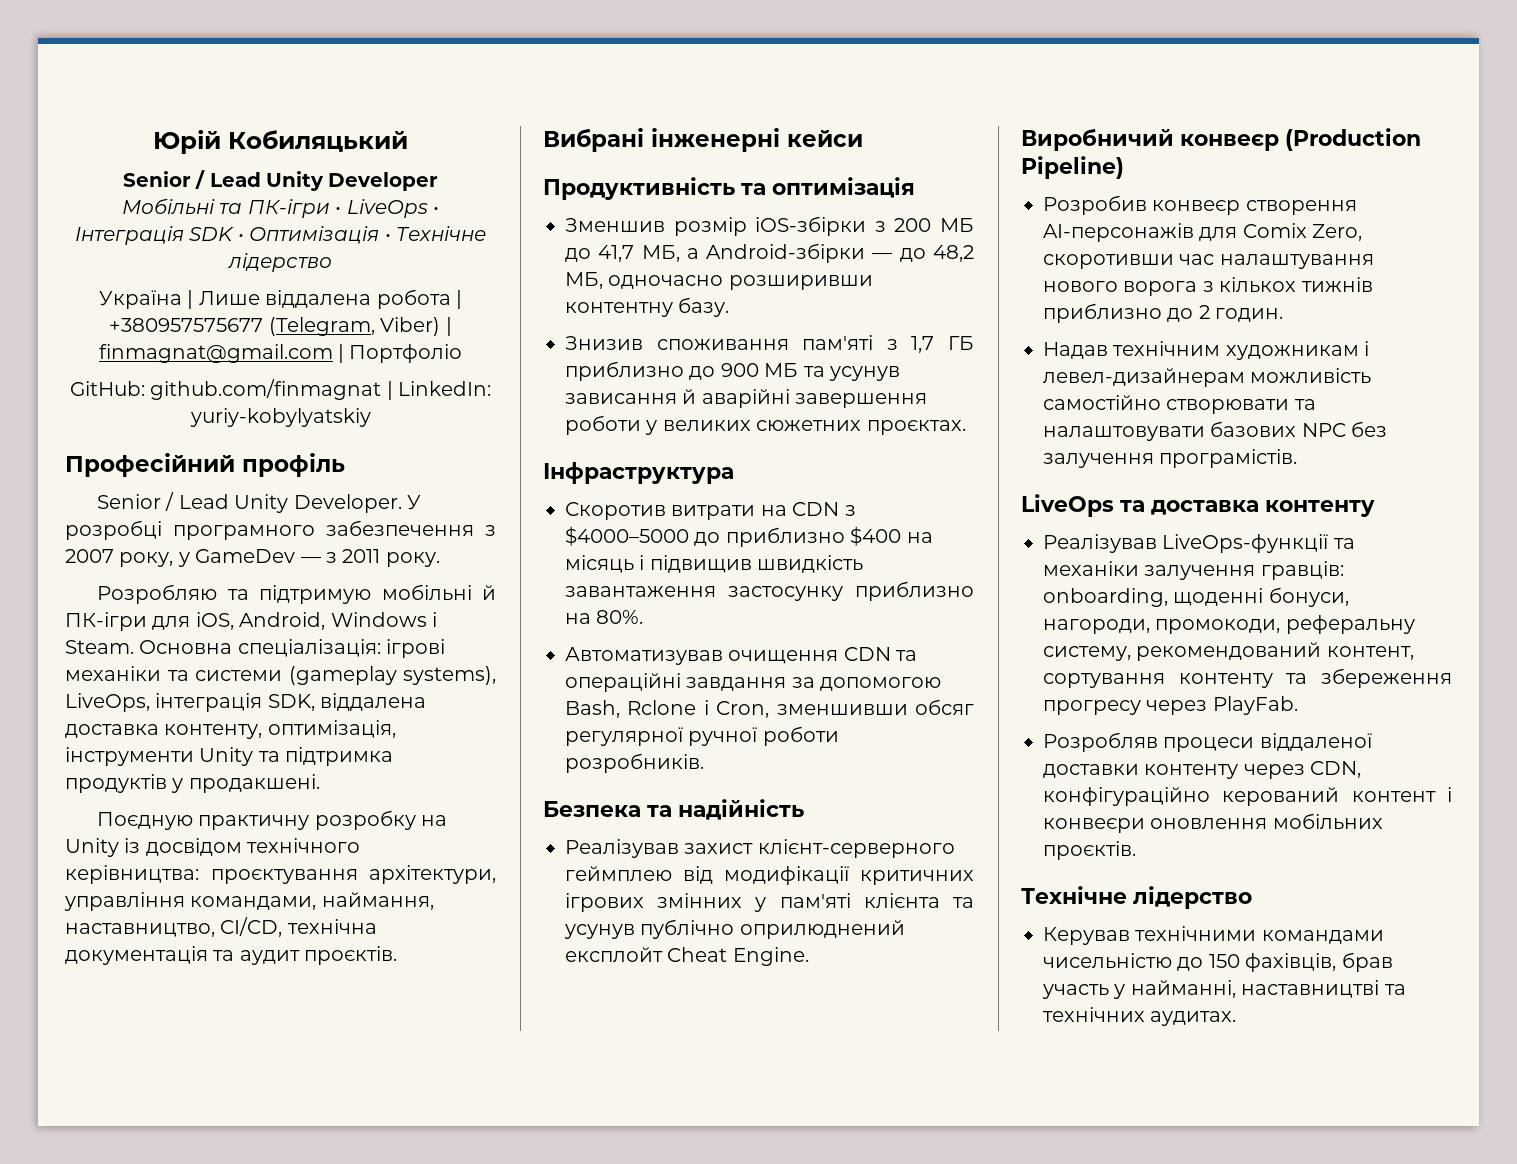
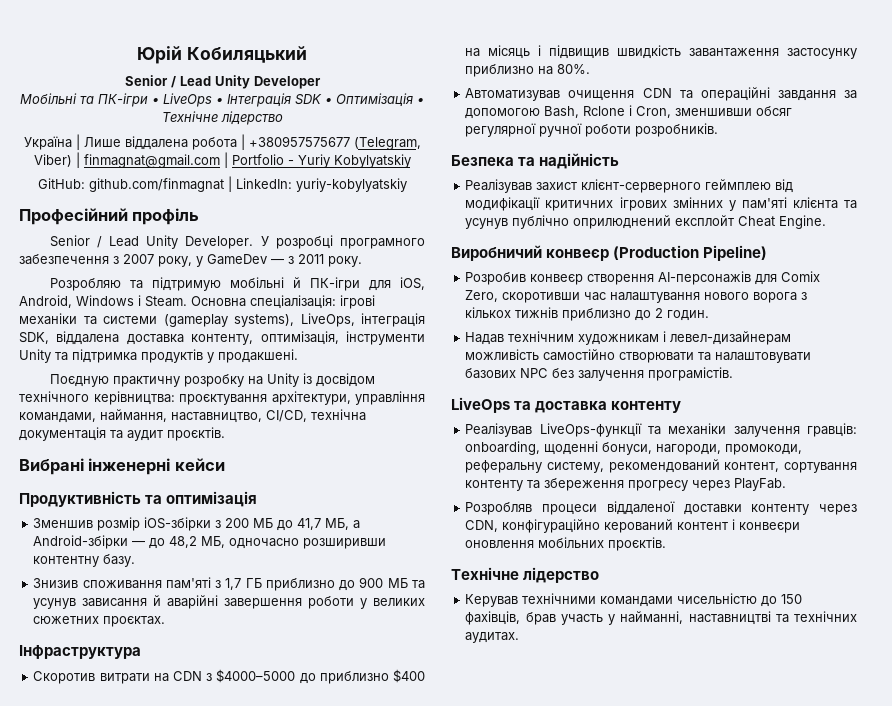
[349,344,463,363] Портфоліо -> [231,154,411,168] Portfolio - Yuriy Kobylyatskiy

